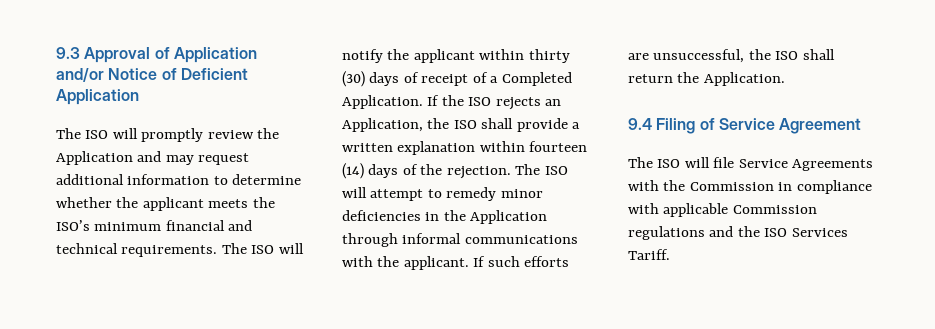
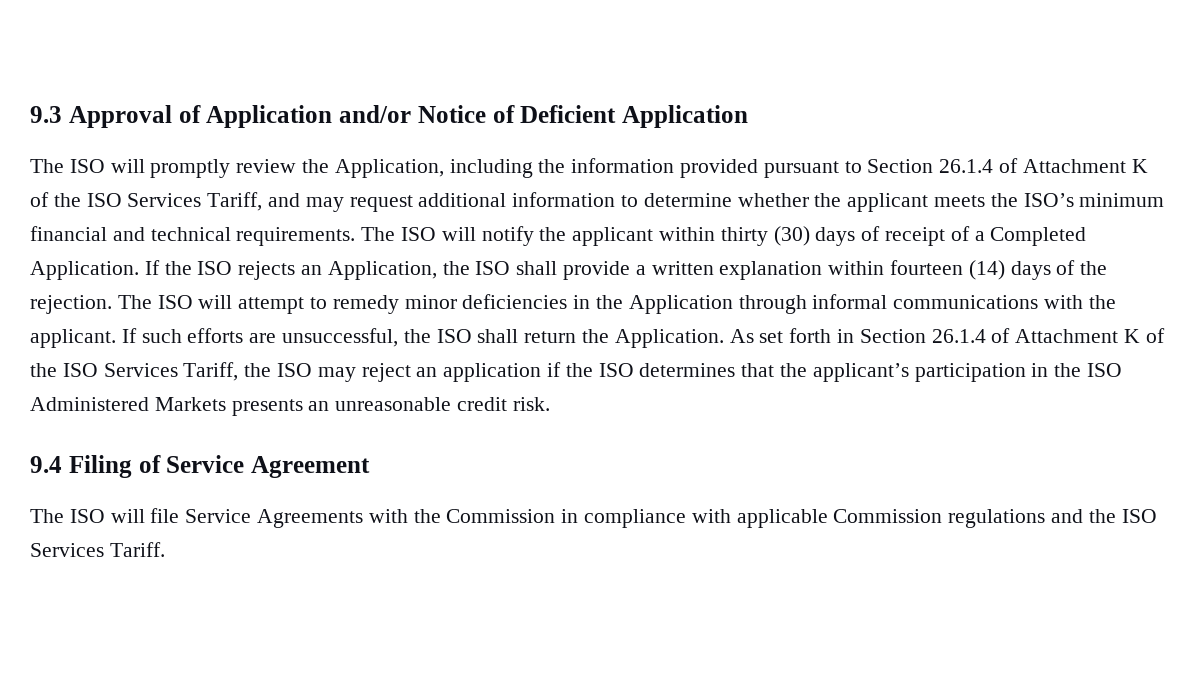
[56,151,133,165] Application -> [334,158,1148,178] [30,192,263,211] Application, including the information provided pursuant to Section 26.1.4 of Attachment K of the ISO Services Tariff,
(785, 79) none -> [729,328,1165,343] [30,362,1123,382] [30,397,550,416] As set forth in Section 26.1.4 of Attachment K of the ISO Services Tariff, the ISO may reject an application if the ISO determines that the applicant’s participation in the ISO Administered Markets presents an unreasonable credit risk.

